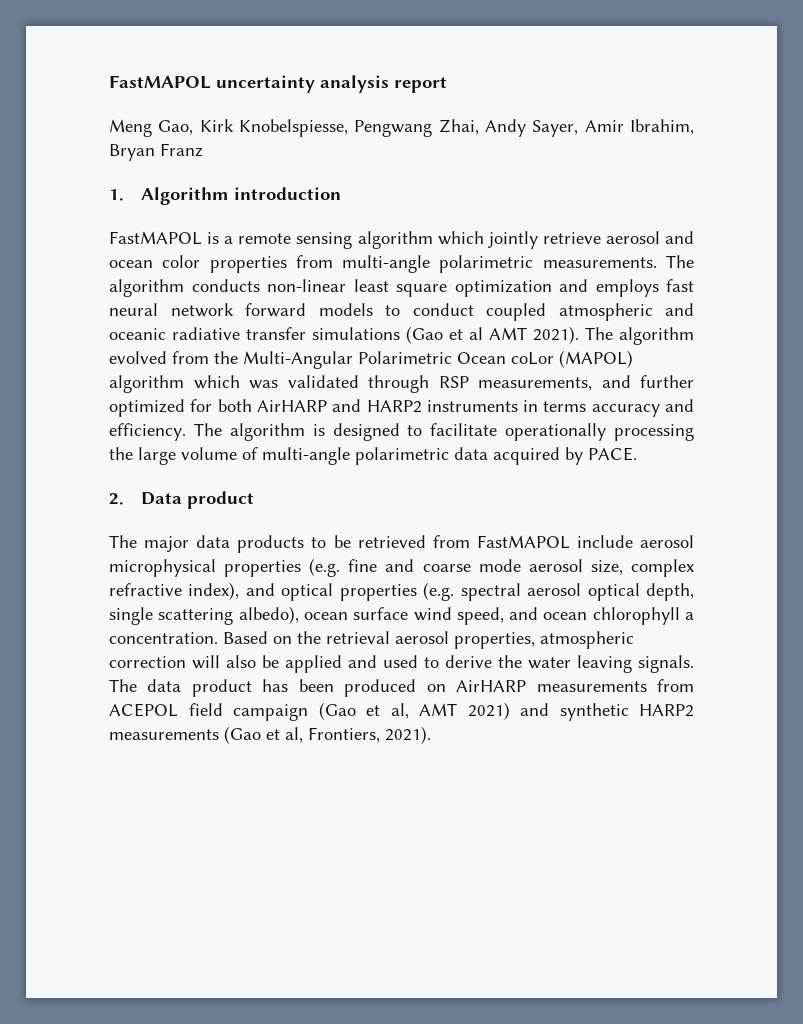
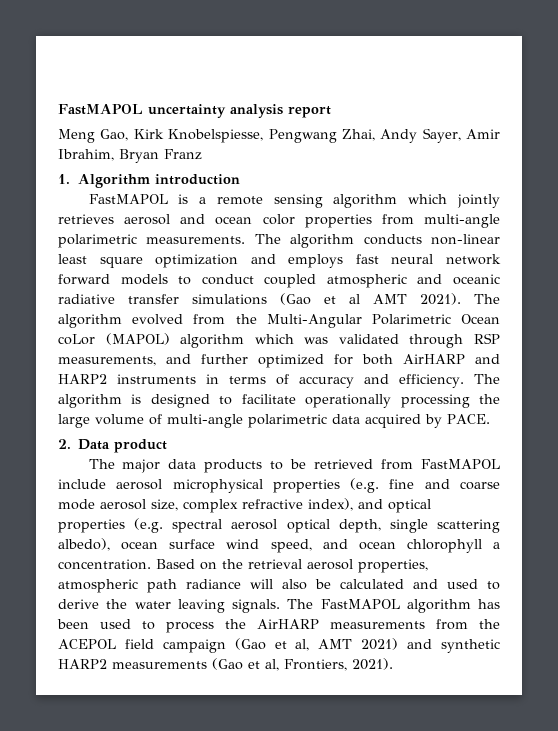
[542,232,601,244] retrieve -> [58,214,114,224] retrieves
(587, 406) none -> [276,374,290,385] of
[109,656,186,668] correction -> [147,579,241,593] path radiance
[285,655,342,673] applied -> [340,579,404,589] calculated
[147,679,446,697] data product has been produced on -> [320,599,500,613] [57,619,246,633] FastMAPOL algorithm has been used to process the
(695, 685) none -> [479,619,500,629] the

